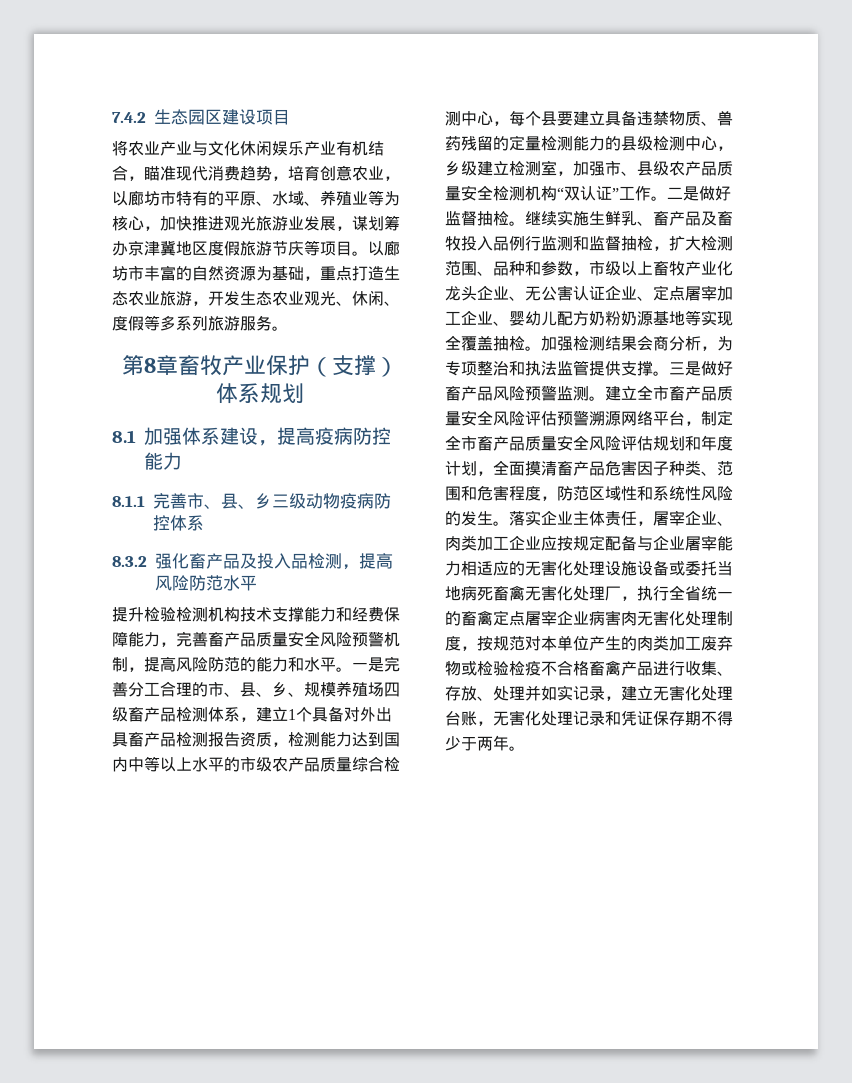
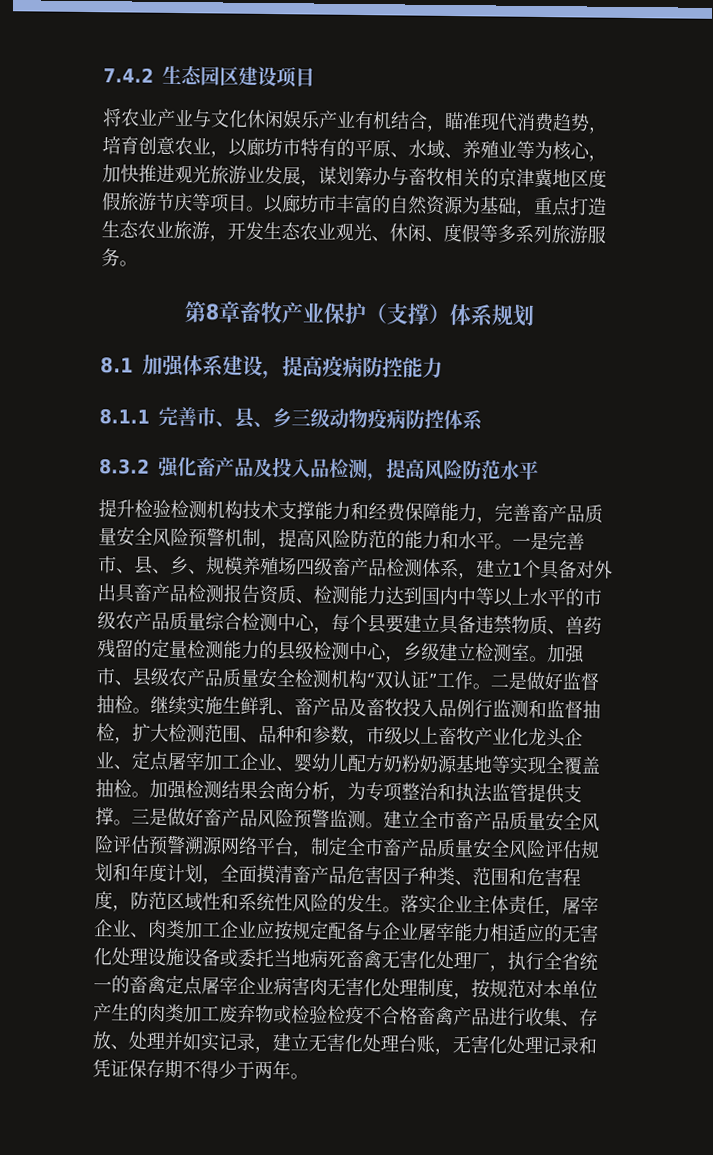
(128, 248) none -> [390,167,499,187] 与畜牧相关的
[128,681,208,697] 分工合理的 -> (585, 541) none
[272,742,288,747] ， -> [295,598,314,604] 、
[557,171,573,176] ， -> [529,655,548,663] 。
[525,285,653,301] 无公害认证企业、 -> (132, 767) none

